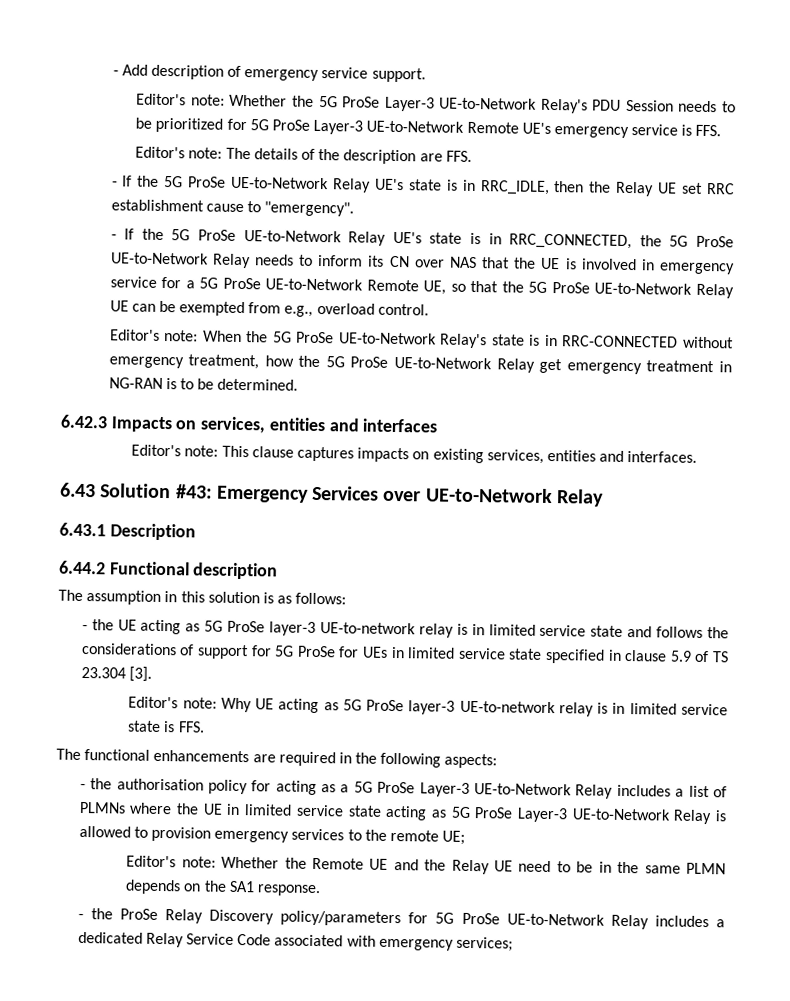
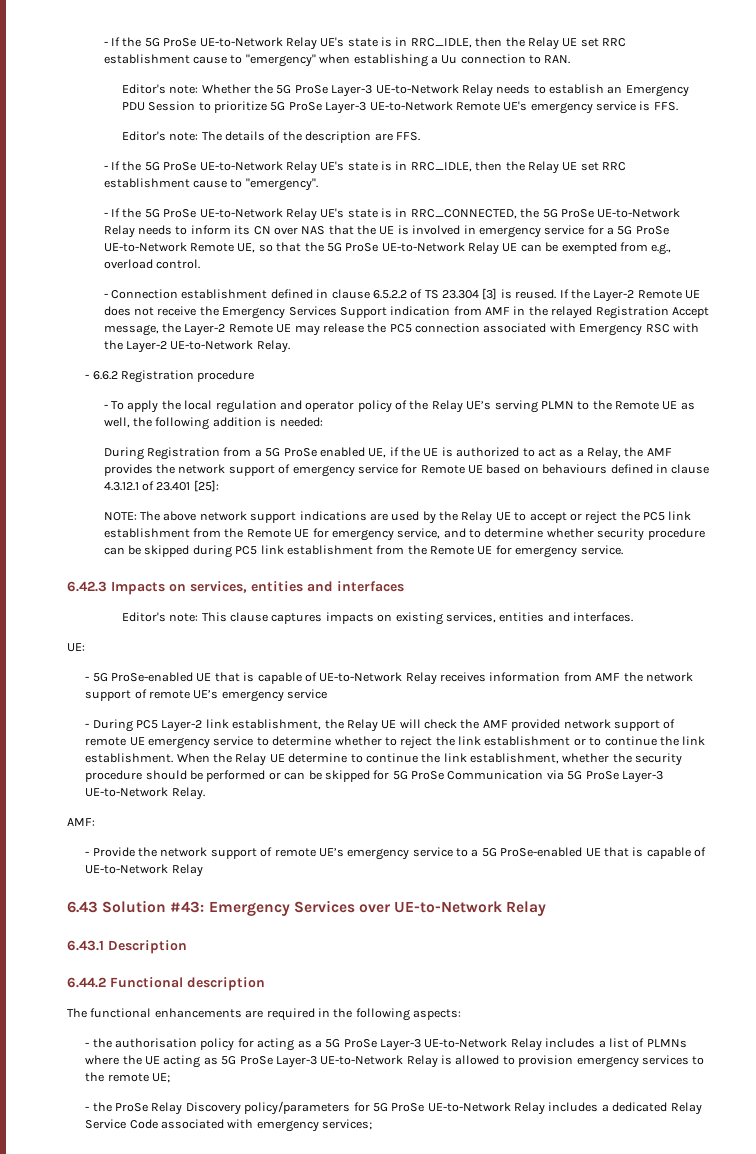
[112,64,426,83] - Add description of emergency service support. -> [103,37,627,50] [103,54,571,67] - If the 5G ProSe UE-to-Network Relay UE's state is in RRC_IDLE, then the Relay UE set RRC establishment cause to "emergency" when establishing a Uu connection to RAN.
[540,98,736,114] [135,117,247,133] Relay's PDU Session needs to be prioritized for -> [461,84,689,97] [121,101,268,113] Relay needs to establish an Emergency PDU Session to prioritize
[109,329,734,349] [108,354,732,375] [108,377,299,391] Editor's note: When the 5G ProSe UE-to-Network Relay's state is in RRC-CONNECTED without emergency treatment, how the 5G ProSe UE-to-Network Relay get emergency treatment in NG-RAN is to be determined. -> [103,288,701,302] [103,306,709,319] [103,323,699,336] [103,340,290,353] [85,370,255,383] [103,400,695,413] [103,417,323,430] [103,447,672,460] [103,464,710,477] [103,480,219,492] [103,511,692,524] [103,528,705,541] [103,545,623,558] - Connection establishment defined in clause 6.5.2.2 of TS 23.304 [3] is reused. If the Layer-2 Remote UE does not receive the Emergency Services Support indication from AMF in the relayed Registration Accept message, the Layer-2 Remote UE may release the PC5 connection associated with Emergency RSC with the Layer-2 UE-to-Network Relay. // - 6.6.2 Registration procedure // - To apply the local regulation and operator policy of the Relay UE’s serving PLMN to the Remote UE as well, the following addition is needed: // During Registration from a 5G ProSe enabled UE, if the UE is authorized to act as a Relay, the AMF provides the network support of emergency service for Remote UE based on behaviours defined in clause 4.3.12.1 of 23.401 [25]: // NOTE: The above network support indications are used by the Relay UE to accept or reject the PC5 link establishment from the Remote UE for emergency service, and to determine whether security procedure can be skipped during PC5 link establishment from the Remote UE for emergency service.
(698, 457) none -> [67,643,85,652] [85,672,693,685] [85,689,328,702] [85,719,676,732] [85,736,706,749] [85,753,683,766] [85,770,663,783] [85,787,205,800] [67,818,95,826] [85,847,707,860] [85,864,203,877] // UE: // - 5G ProSe-enabled UE that is capable of UE-to-Network Relay receives information from AMF the network support of remote UE’s emergency service // - During PC5 Layer-2 link establishment, the Relay UE will check the AMF provided network support of remote UE emergency service to determine whether to reject the link establishment or to continue the link establishment. When the Relay UE determine to continue the link establishment, whether the security procedure should be performed or can be skipped for 5G ProSe Communication via 5G ProSe Layer-3 UE-to-Network Relay. // AMF: // - Provide the network support of remote UE’s emergency service to a 5G ProSe-enabled UE that is capable of UE-to-Network Relay
[58,589,347,605] [81,619,729,639] [80,642,729,664] [80,666,152,682] [128,696,728,717] [127,720,205,733] // The assumption in this solution is as follows: // - the UE acting as 5G ProSe layer-3 UE-to-network relay is in limited service state and follows the considerations of support for 5G ProSe for UEs in limited service state specified in clause 5.9 of TS 23.304 [3]. // Editor's note: Why UE acting as 5G ProSe layer-3 UE-to-network relay is in limited service state is FFS. -> (265, 984) none
[226,803,382,817] in limited service state -> (161, 1060) none
[126,855,726,875] [125,879,321,897] // Editor's note: Whether the Remote UE and the Relay UE need to be in the same PLMN depends on the SA1 response. -> (171, 1078) none

